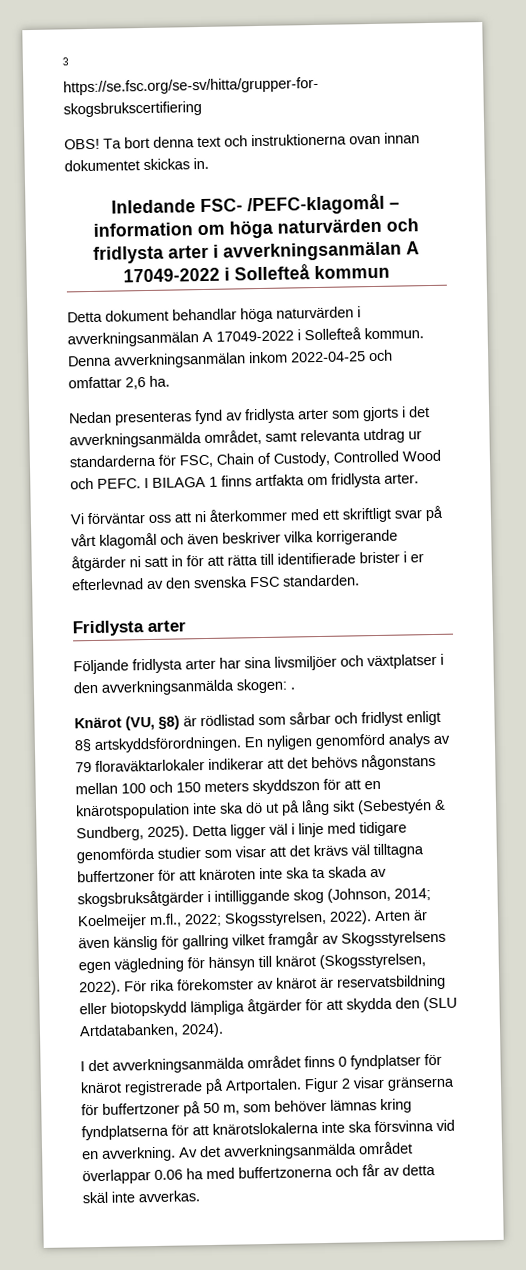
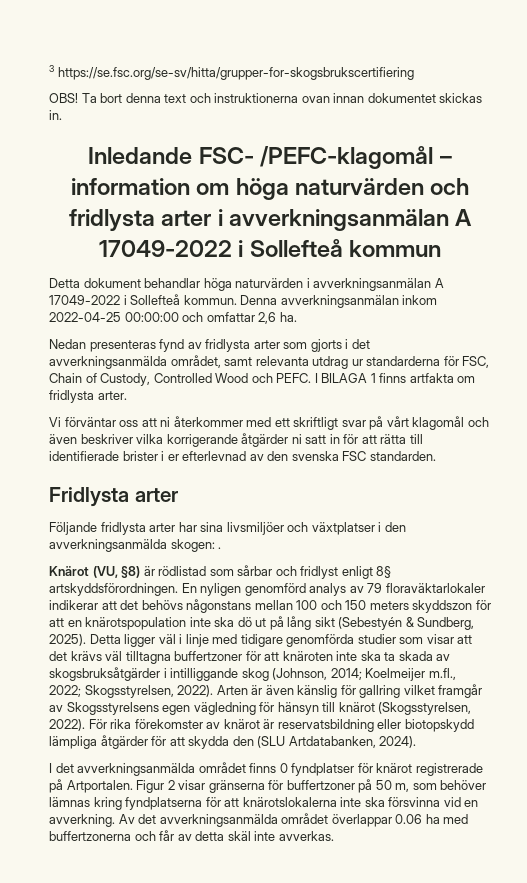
(366, 357) none -> [124,312,179,322] 00:00:00

